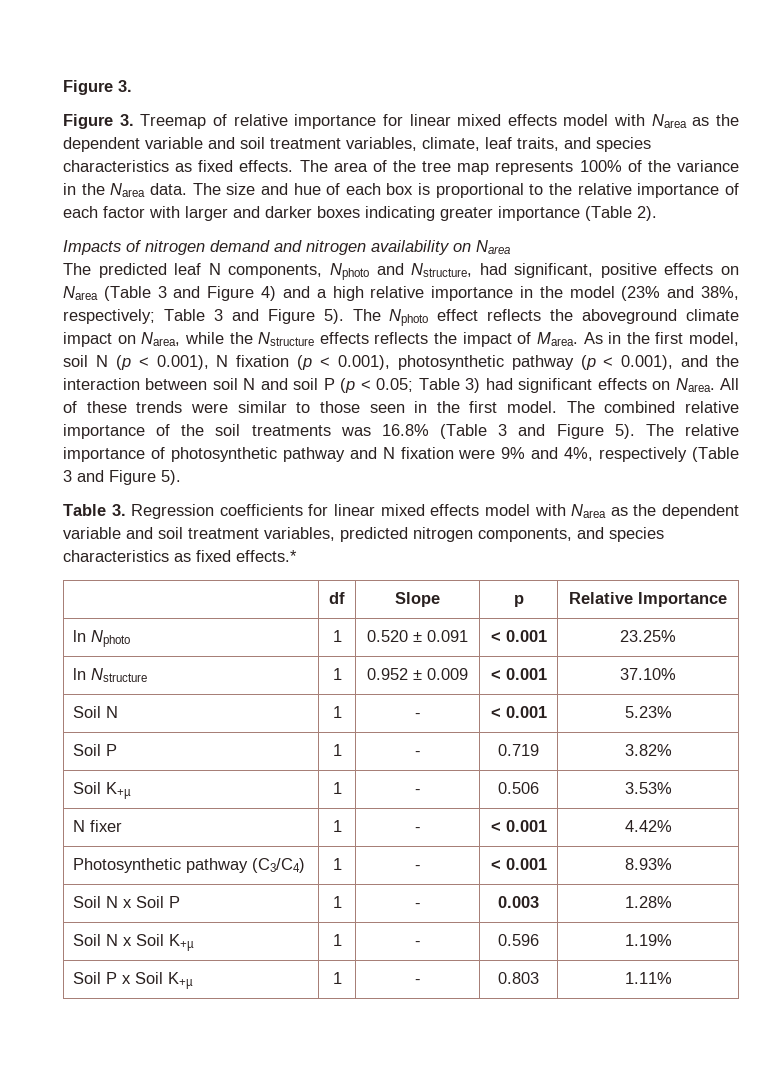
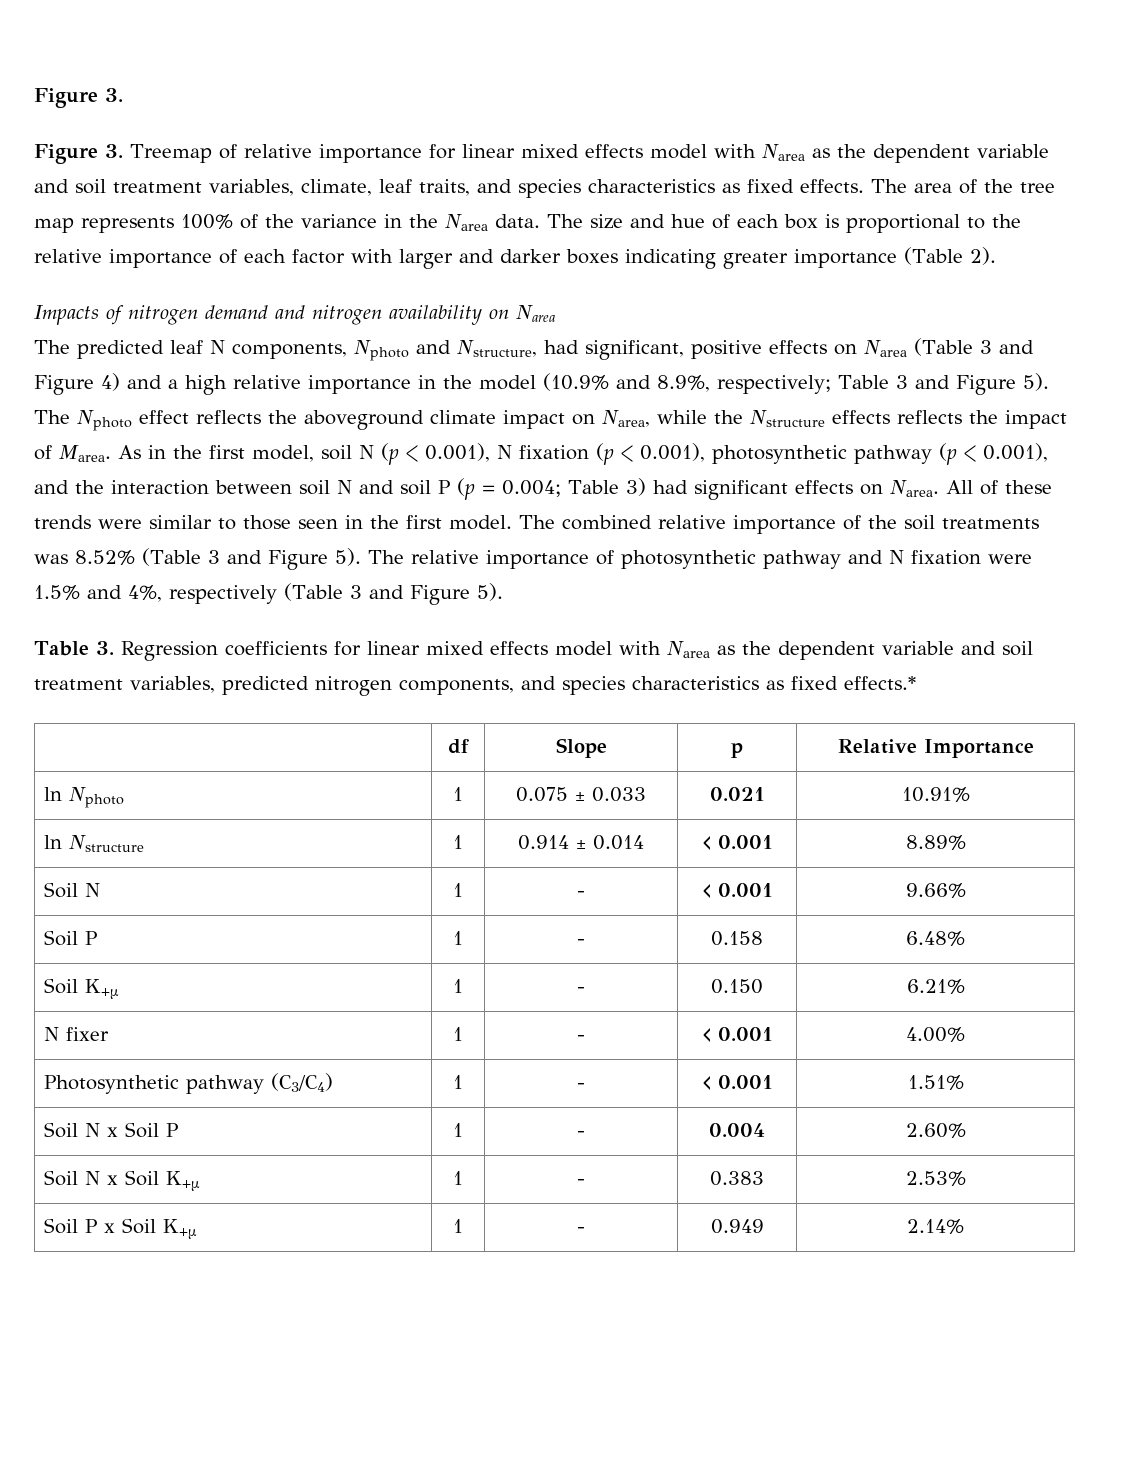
[621,286,739,301] (23% and 38%, -> [543,373,710,392] (10.9% and 8.9%,
[360,378,414,392] < 0.05; -> [482,480,561,497] = 0.004;
[381,424,429,436] 16.8% -> [75,550,135,565] 8.52%
[501,447,526,459] 9% -> [34,585,80,600] 1.5%
[367,630,468,642] [490,630,547,642] [620,630,676,642] 0.520 ± 0.091 | < 0.001 | 23.25% -> [516,787,646,802] [709,787,765,801] [901,787,970,802] 0.075 ± 0.033 | 0.021 | 10.91%
[367,668,468,680] [490,668,547,680] [620,668,676,680] 0.952 ± 0.009 | < 0.001 | 37.10% -> [518,835,644,850] [701,835,773,850] [905,835,966,850] 0.914 ± 0.014 | < 0.001 | 8.89%
[624,706,672,718] [72,744,117,756] [332,744,342,756] [414,751,421,756] [498,744,539,756] [624,744,672,756] [72,782,131,799] [332,782,342,794] [414,789,421,794] [498,782,539,794] [624,782,672,794] 5.23% // Soil P | 1 | - | 0.719 | 3.82% // Soil K+µ | 1 | - | 0.506 | 3.53% -> [905,883,966,898] [43,930,97,946] [453,931,463,945] [577,939,585,945] [711,931,763,946] [906,931,965,946] [43,978,119,999] [453,979,463,993] [577,987,585,993] [711,979,763,994] [906,979,965,994] 9.66% // Soil P | 1 | - | 0.158 | 6.48% // Soil K+µ | 1 | - | 0.150 | 6.21%
[624,820,672,832] 4.42% -> [906,1027,965,1042] 4.00%
[624,858,672,870] 8.93% -> [907,1075,964,1090] 1.51%
[498,896,539,908] [624,896,672,908] 0.003 | 1.28% -> [709,1123,765,1137] [905,1123,966,1138] 0.004 | 2.60%
[498,934,539,946] [624,934,672,946] 0.596 | 1.19% -> [710,1171,764,1186] [905,1171,966,1186] 0.383 | 2.53%
[498,972,539,984] [624,972,672,984] 0.803 | 1.11% -> [710,1219,764,1234] [907,1219,964,1234] 0.949 | 2.14%

